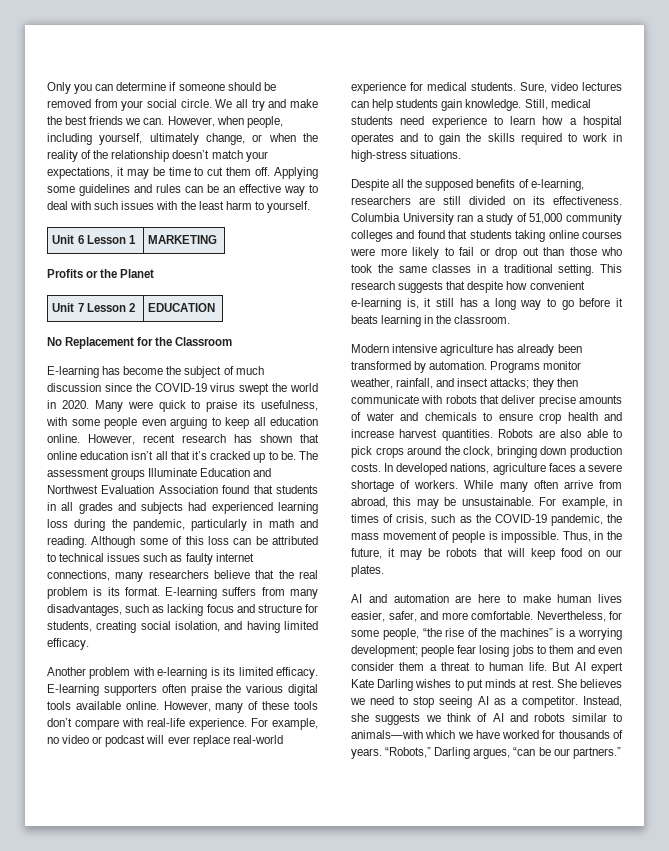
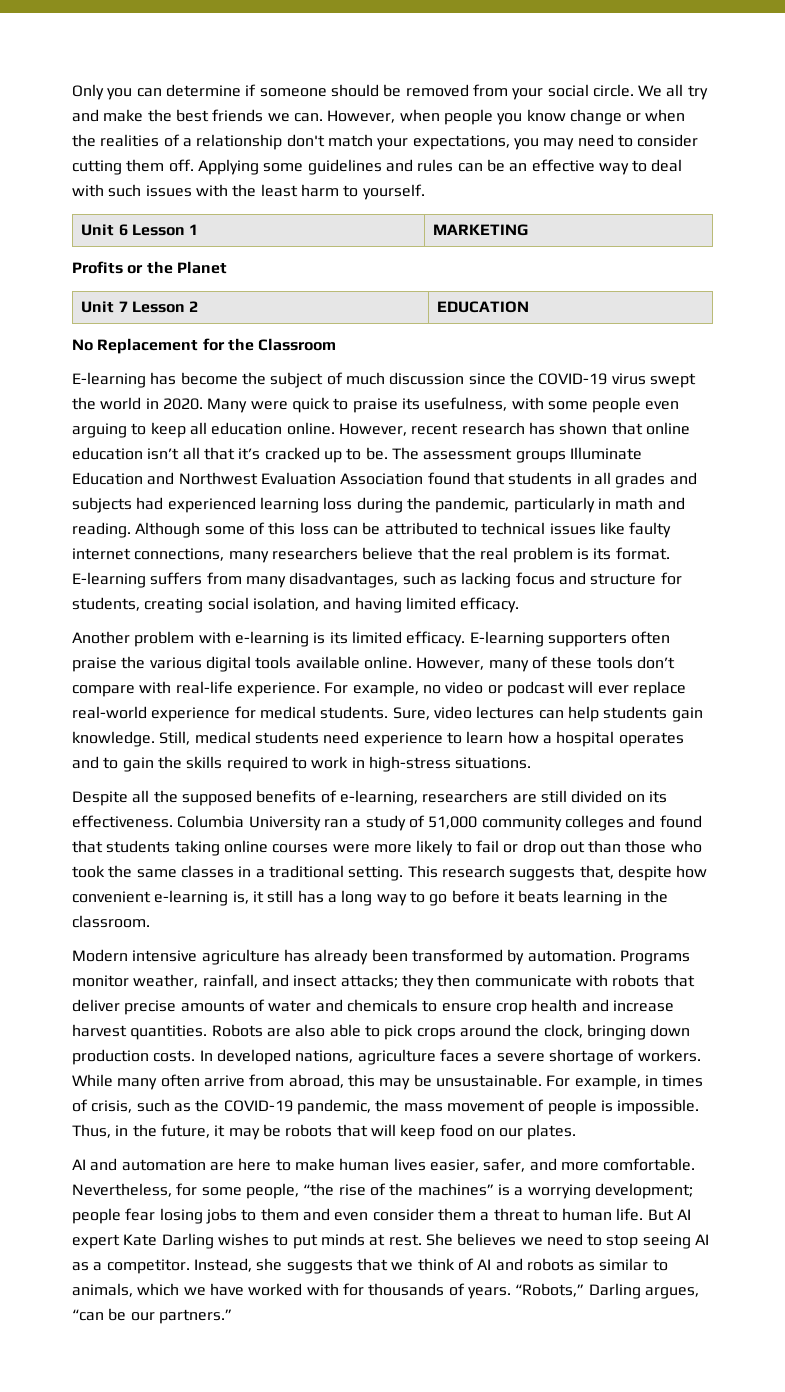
[246,116,283,128] [47,133,318,145] [47,150,268,162] [47,167,224,179] people, including yourself, ultimately change, or when the reality of the relationship doesn’t match your expectations, it may be time to cut -> [443,109,686,125] [72,134,699,150] [72,160,122,175] people you know change or when the realities of a relationship don't match your expectations, you may need to consider cutting
[143,553,183,562] such as -> [599,522,625,535] like
[446,281,466,290] that -> [579,865,614,879] that,
(421, 719) none -> [356,1258,388,1271] that
(566, 717) none -> [578,1262,596,1271] as
[351,730,423,739] animals—with -> [72,1283,133,1297] animals,
(540, 734) none -> [306,1283,339,1296] with

